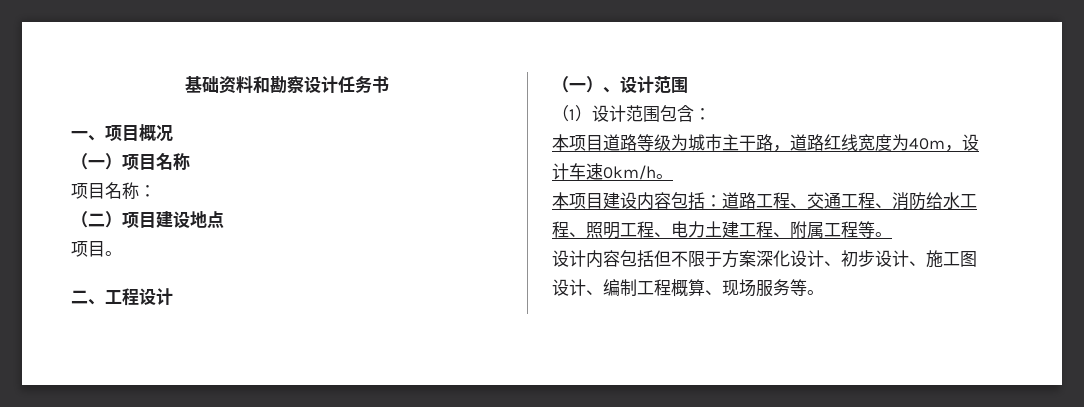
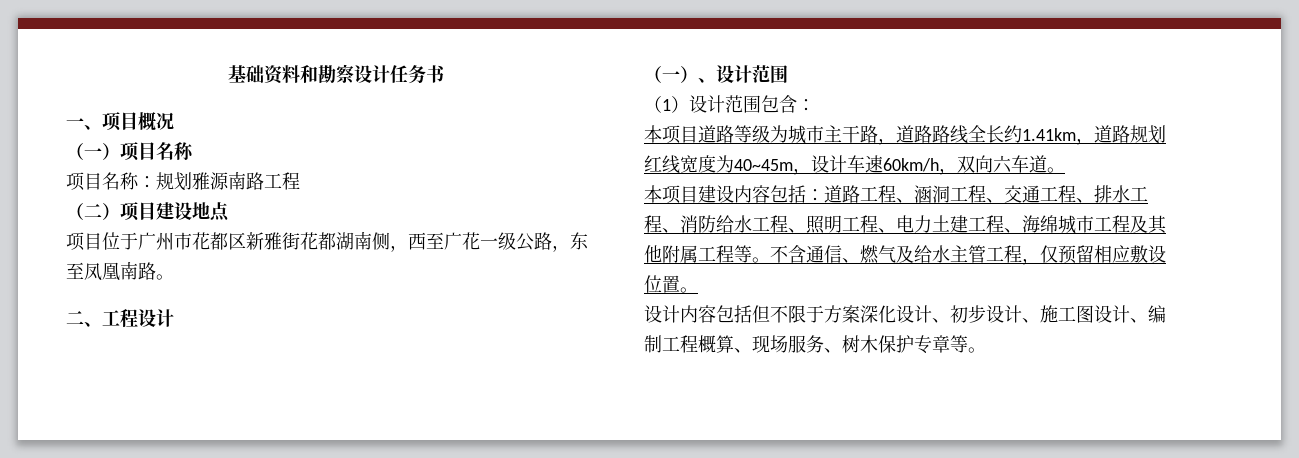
(156, 191) none -> [156,171,300,191] 规划雅源南路工程
(105, 249) none -> [102,231,588,252] [66,261,156,281] 位于广州市花都区新雅街花都湖南侧，西至广花一级公路，东至凤凰南路
(824, 142) none -> [932,125,1166,145] 路线全长约1.41km，道路规划
[909,138,945,150] 40m -> [734,159,793,171] 40~45m
[603,165,656,180] 0km/h -> [883,155,1047,175] 60km/h，双向六车道
[807,192,841,209] 交通 -> [914,185,1130,203] 涵洞工程、交通工程、排水
(790, 234) none -> [1022,215,1167,234] [644,245,662,263] 海绵城市工程及其他
(892, 234) none -> [770,245,1166,265] [644,275,698,293] 不含通信、燃气及给水主管工程，仅预留相应敷设位置。
(790, 287) none -> [824,335,950,354] 、树木保护专章

